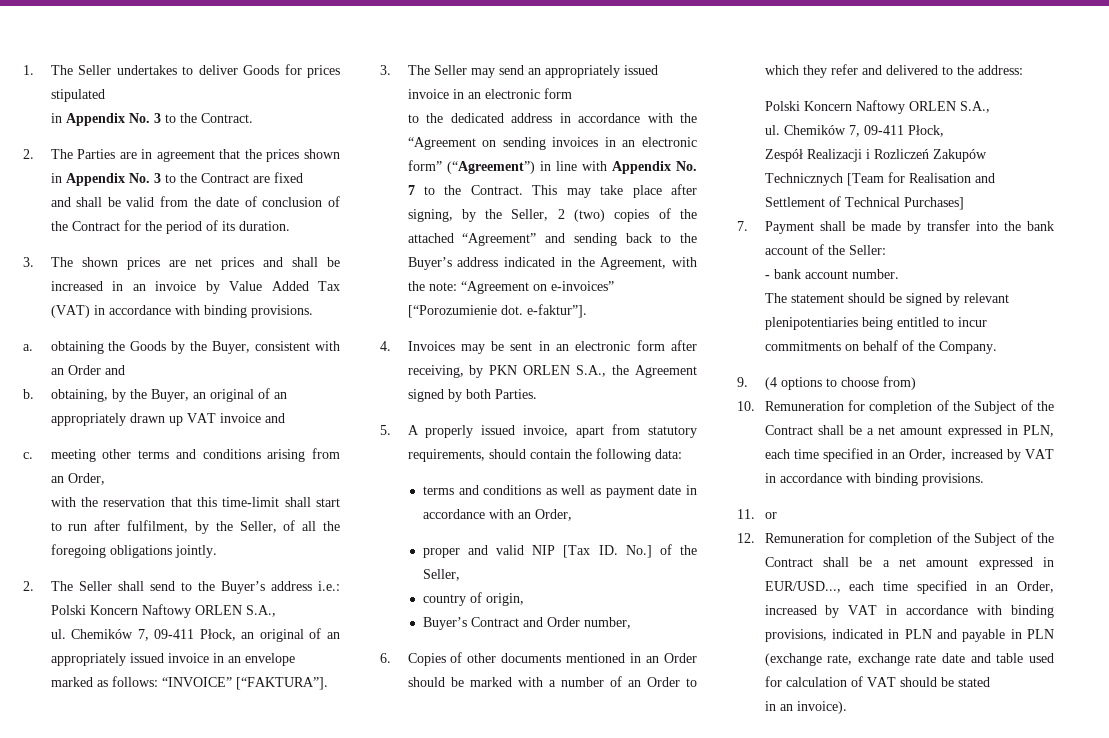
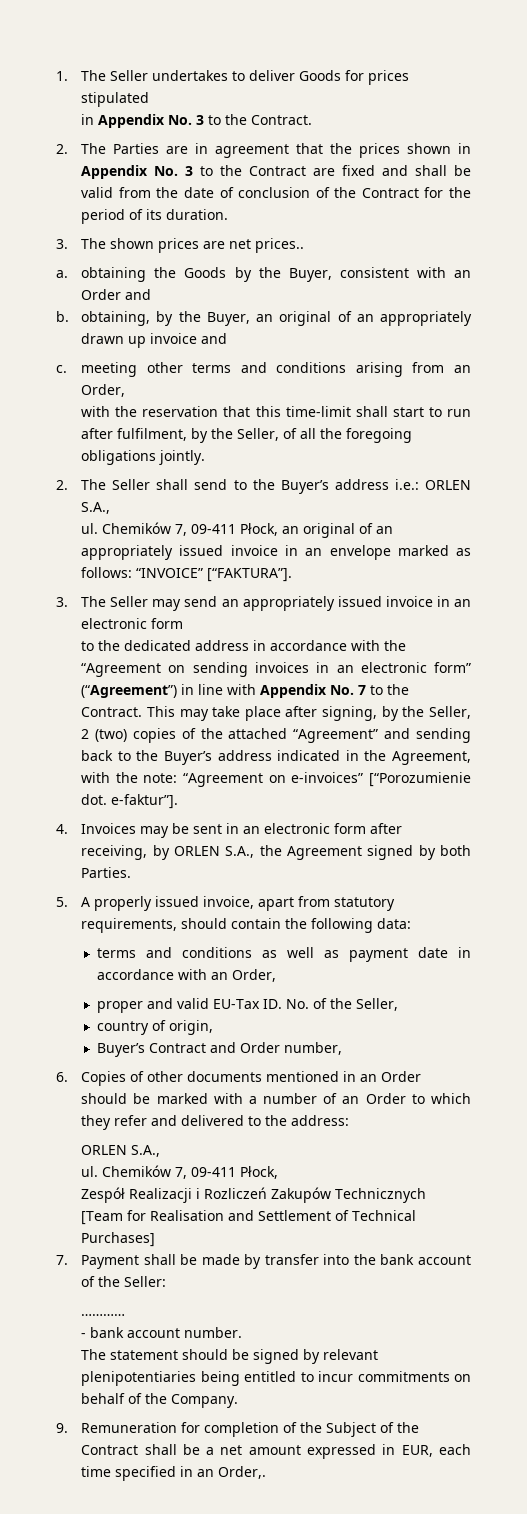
(303, 177) // -> (376, 170) none
[220,257,340,270] [50,281,340,294] [50,305,313,318] prices and shall be increased in an invoice by Value Added Tax (VAT) in accordance with binding provisions. -> [255,238,305,253] prices..
[186,413,216,423] VAT -> (147, 342) none
[50,604,191,618] Polski Koncern Naftowy -> (419, 484) none
[489,365,518,375] PKN -> (170, 852) none
[532,545,652,558] NIP [Tax ID. No.] -> [212,999,309,1009] EU-Tax ID. No.
[764,100,905,114] Polski Koncern Naftowy -> (350, 1120) none
(886, 250) none -> [81,1314,126,1316] // …………
[764,376,916,390] [737,401,755,411] (4 options to choose from) // 10. -> (68, 1428) none
[1023,425,1054,437] [764,448,1054,462] [764,473,984,486] [737,509,777,519] [737,532,1054,546] [764,557,1054,570] [764,580,1054,594] [764,605,1054,618] [764,629,1054,642] [764,653,1054,666] [764,676,990,687] [764,701,847,714] PLN, each time specified in an Order, increased by VAT in accordance with binding provisions. // 11. or // 12. Remuneration for completion of the Subject of the Contract shall be a net amount expressed in EUR/USD..., each time specified in an Order, increased by VAT in accordance with binding provisions, indicated in PLN and payable in PLN (exchange rate, exchange rate date and table used for calculation of VAT should be stated // in an invoice). -> [401,1444,471,1457] [81,1466,267,1481] EUR, each time specified in an Order,.

